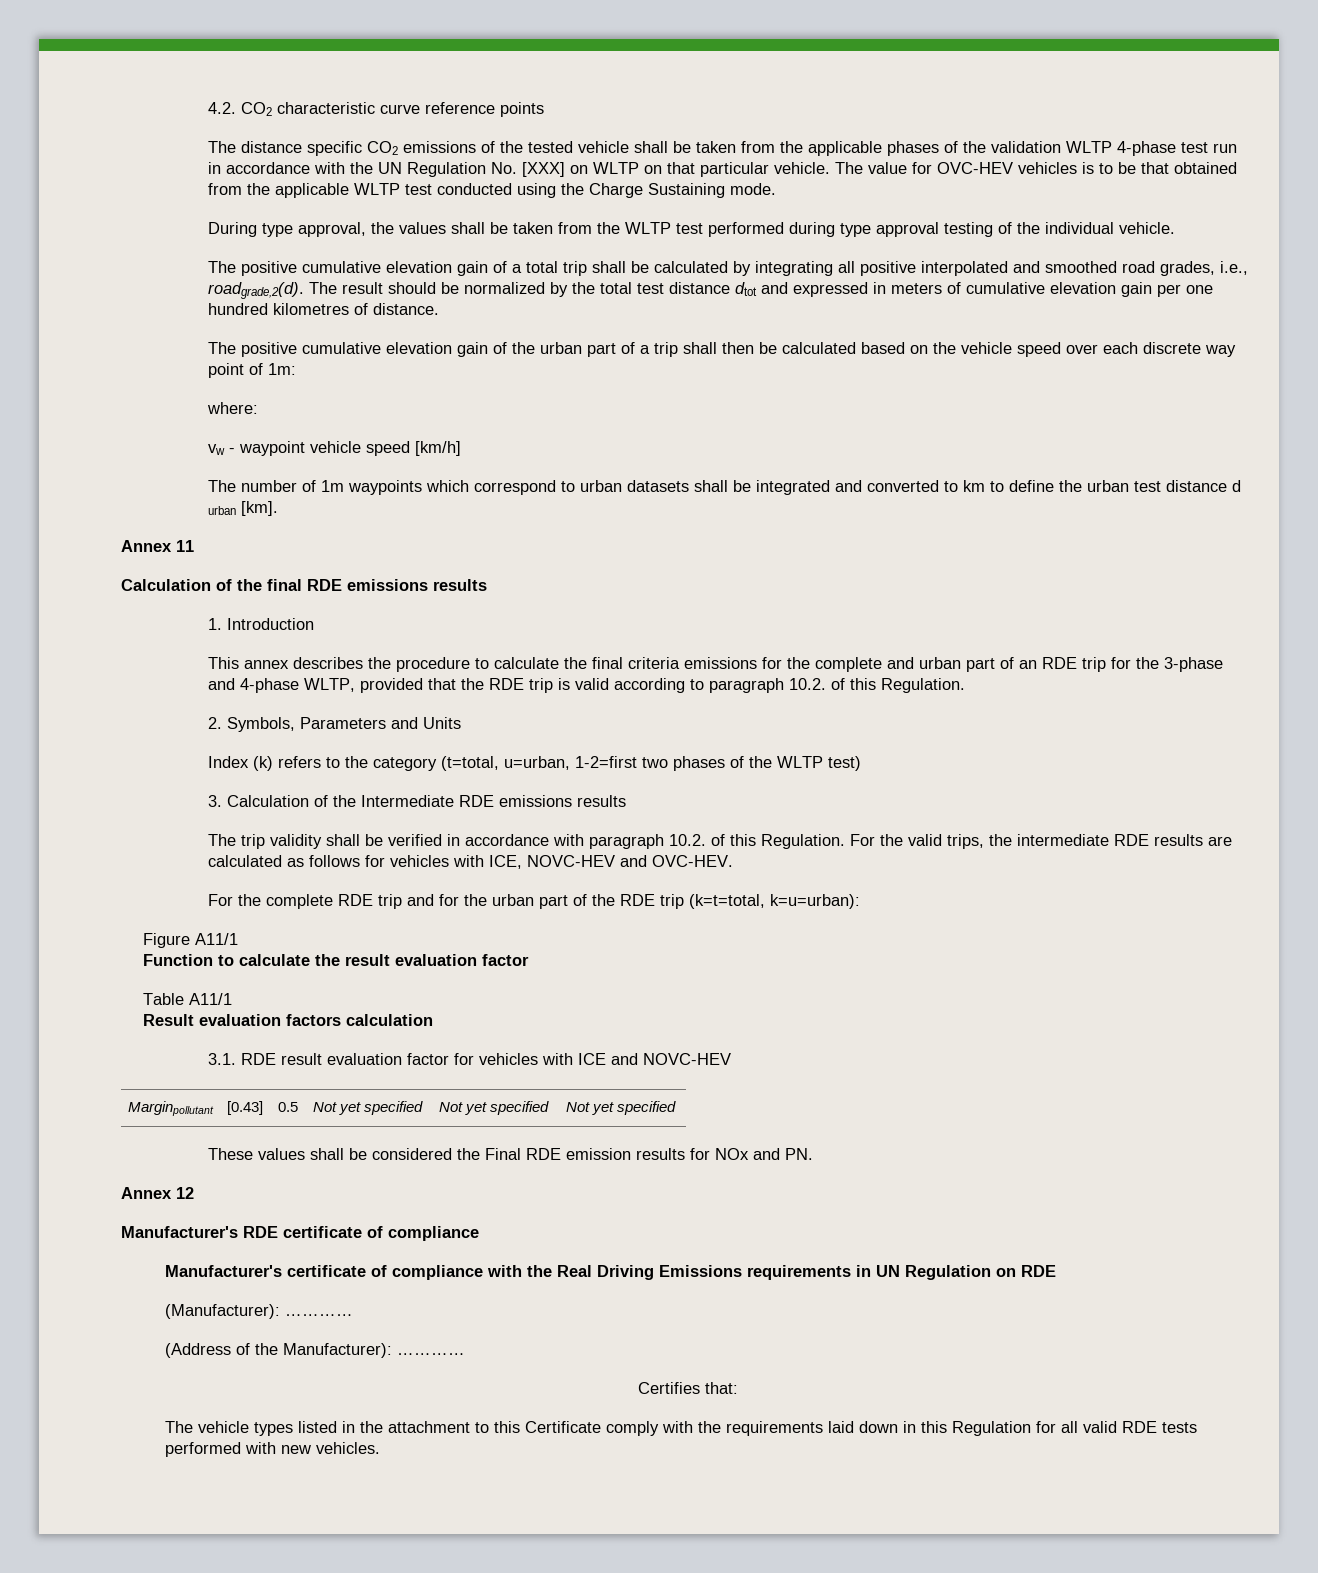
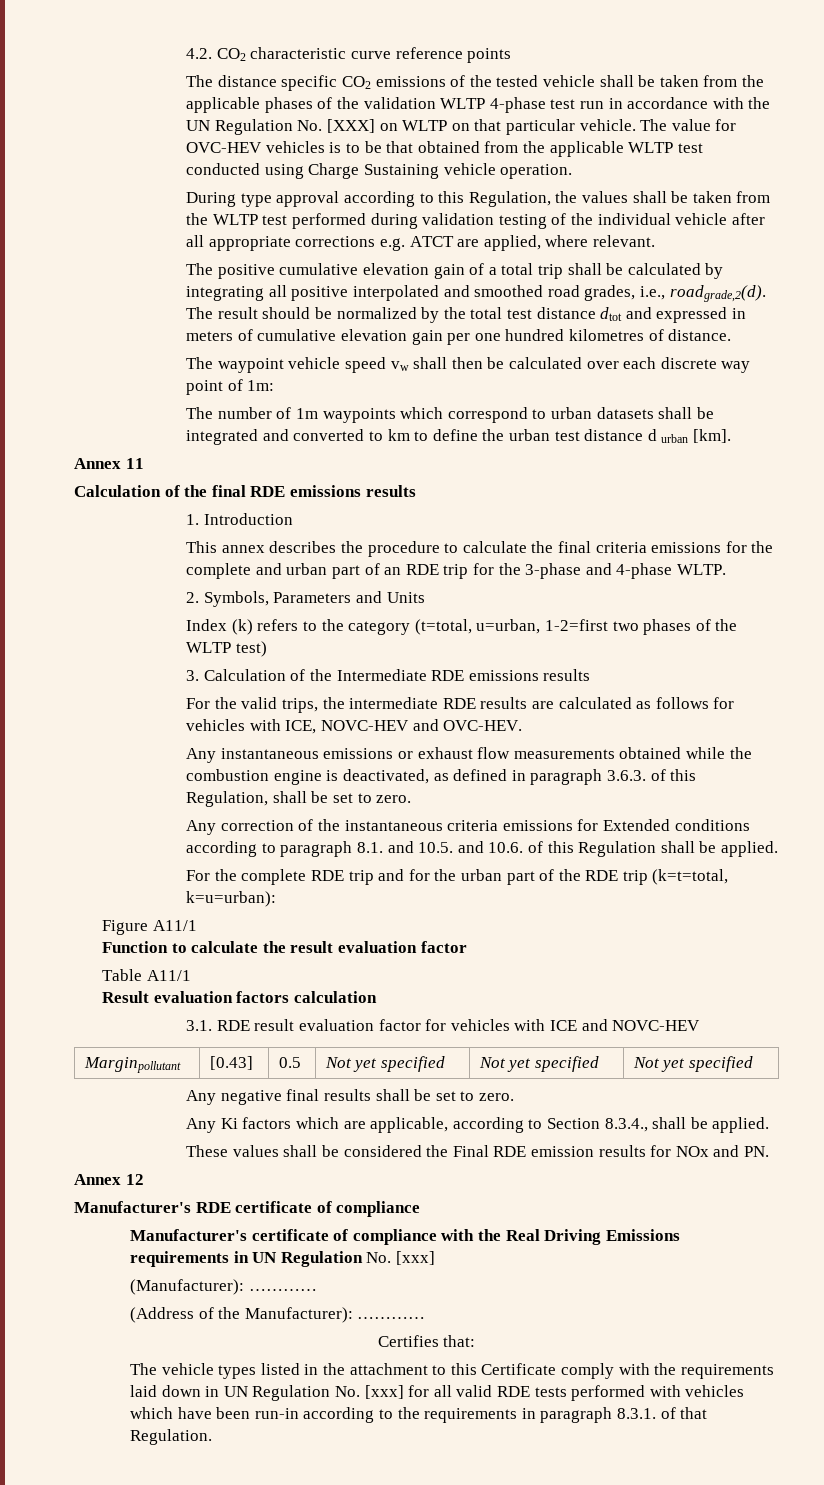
[561,183,585,195] the -> (304, 171) none
[730,183,777,195] mode. -> [443,163,573,179] vehicle operation.
[298,222,367,237] approval, -> [276,191,551,207] approval according to this Regulation,
[840,222,940,237] type approval -> [422,213,495,225] validation
[1119,222,1176,234] vehicle. -> [675,213,765,225] [186,235,655,251] vehicle after all appropriate corrections e.g. ATCT are applied, where relevant.
[241,342,1062,357] positive cumulative elevation gain of the urban part of a trip shall then be calculated based on the vehicle speed -> [217,357,582,373] waypoint vehicle speed vw shall then be calculated
[207,402,259,414] [208,441,462,456] // where: // vw - waypoint vehicle speed [km/h] -> (275, 385) none
[304,678,966,693] WLTP, provided that the RDE trip is valid according to paragraph 10.2. of this Regulation. -> [676,564,726,575] WLTP.
[208,834,846,849] The trip validity shall be verified in accordance with paragraph 10.2. of this Regulation. -> (591, 675) none
(734, 861) none -> [186,747,752,763] [186,769,697,785] [186,791,412,807] [186,819,750,835] [186,841,778,857] // Any instantaneous emissions or exhaust flow measurements obtained while the combustion engine is deactivated, as defined in paragraph 3.6.3. of this Regulation, shall be set to zero. // Any correction of the instantaneous criteria emissions for Extended conditions according to paragraph 8.1. and 10.5. and 10.6. of this Regulation shall be applied.
(677, 1108) none -> [186,1089,514,1105] [186,1117,770,1133] // Any negative final results shall be set to zero. // Any Ki factors which are applicable, according to Section 8.3.4., shall be applied.
[995,1265,1056,1277] on RDE -> [366,1251,436,1265] No. [xxx]
[920,1421,1031,1436] this Regulation -> [223,1385,404,1401] UN Regulation No. [xxx]
[280,1442,380,1454] new vehicles. -> [685,1385,745,1397] [130,1407,708,1423] [130,1429,213,1445] vehicles which have been run-in according to the requirements in paragraph 8.3.1. of that Regulation.

